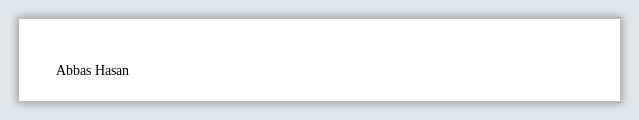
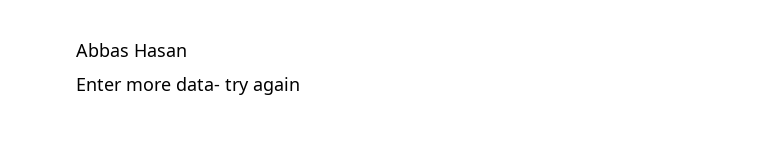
(129, 70) none -> [76,77,300,95] // Enter more data- try again

